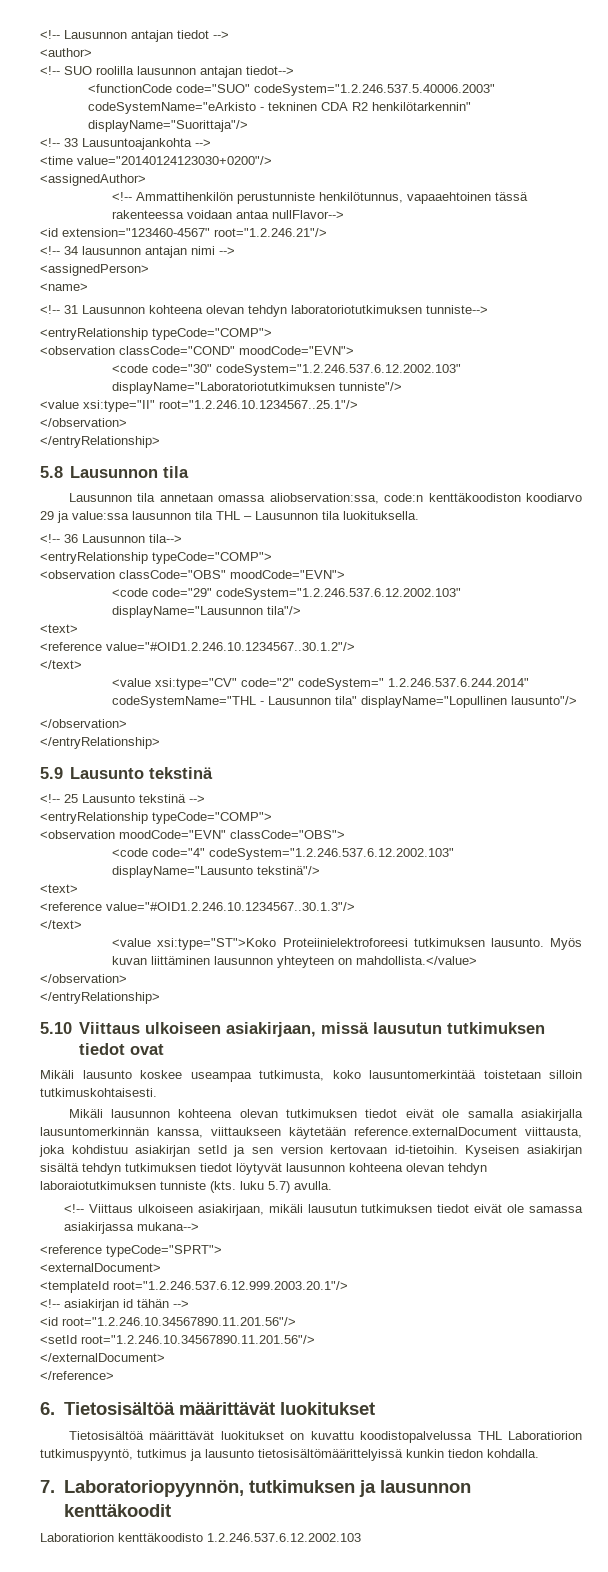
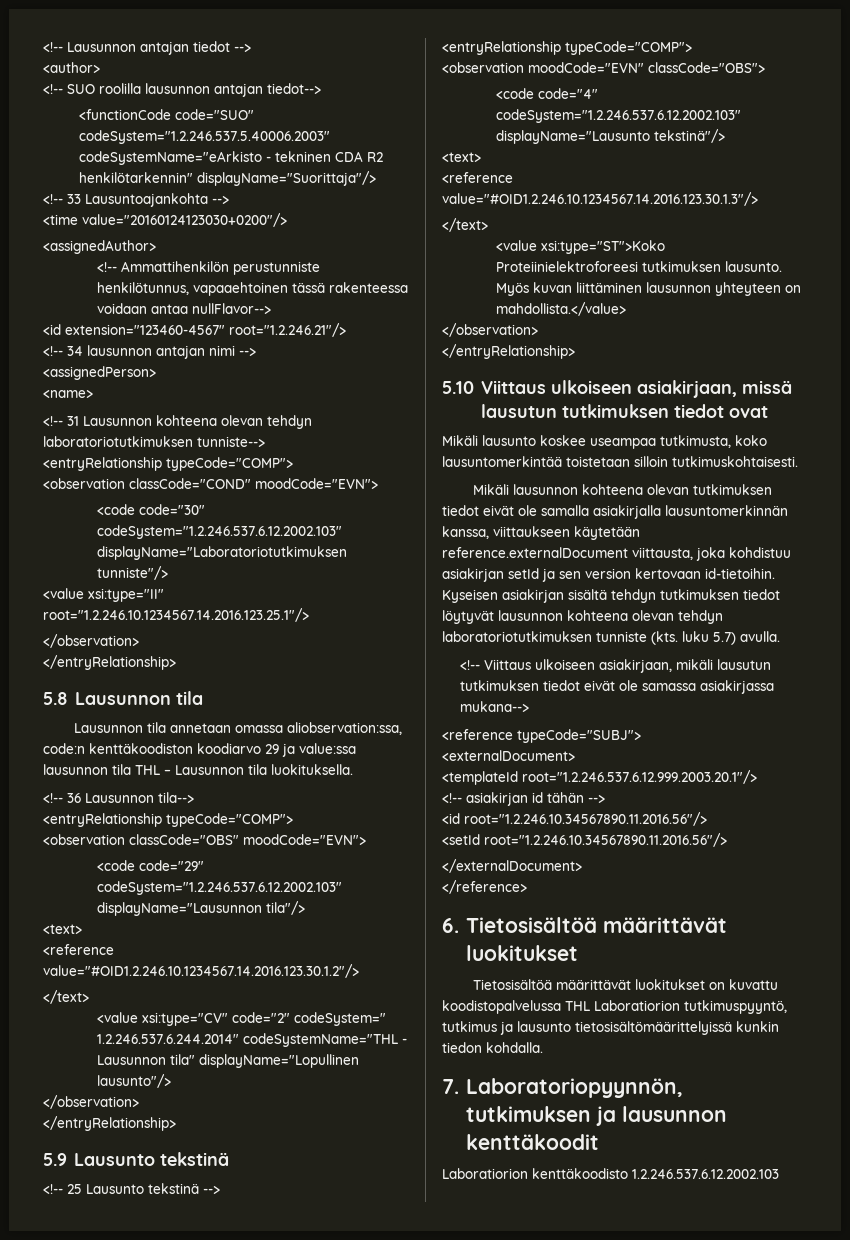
[77,156,272,165] value="20140124123030+0200"/> -> [82,213,287,227] value="20160124123030+0200"/>
[159,400,358,409] root="1.2.246.10.1234567..25.1"/> -> [43,608,309,622] root="1.2.246.10.1234567.14.2016.123.25.1"/>
[106,642,355,651] value="#OID1.2.246.10.1234567..30.1.2"/> -> [43,964,359,978] value="#OID1.2.246.10.1234567.14.2016.123.30.1.2"/>
[106,902,355,911] value="#OID1.2.246.10.1234567..30.1.3"/> -> [442,192,758,206] value="#OID1.2.246.10.1234567.14.2016.123.30.1.3"/>
[40,1181,156,1190] laboraiotutkimuksen -> [442,631,592,642] laboratoriotutkimuksen
[106,1245,222,1257] typeCode="SPRT"> -> [517,729,641,743] typeCode="SUBJ">
[62,1317,296,1326] root="1.2.246.10.34567890.11.201.56"/> -> [464,812,707,826] root="1.2.246.10.34567890.11.2016.56"/>
[81,1335,315,1344] root="1.2.246.10.34567890.11.201.56"/> -> [484,833,727,847] root="1.2.246.10.34567890.11.2016.56"/>

